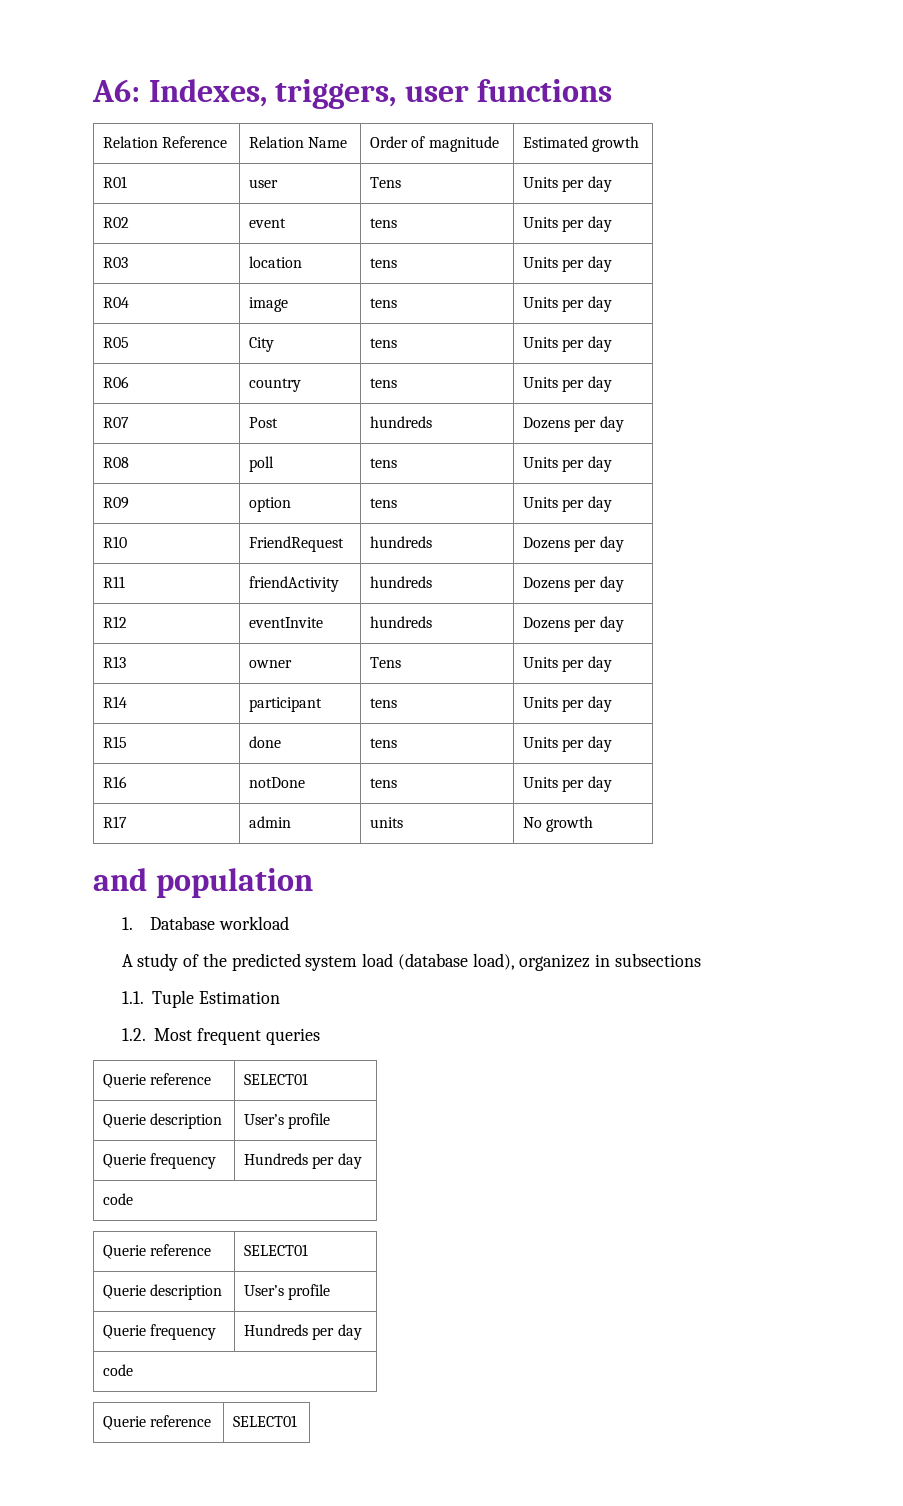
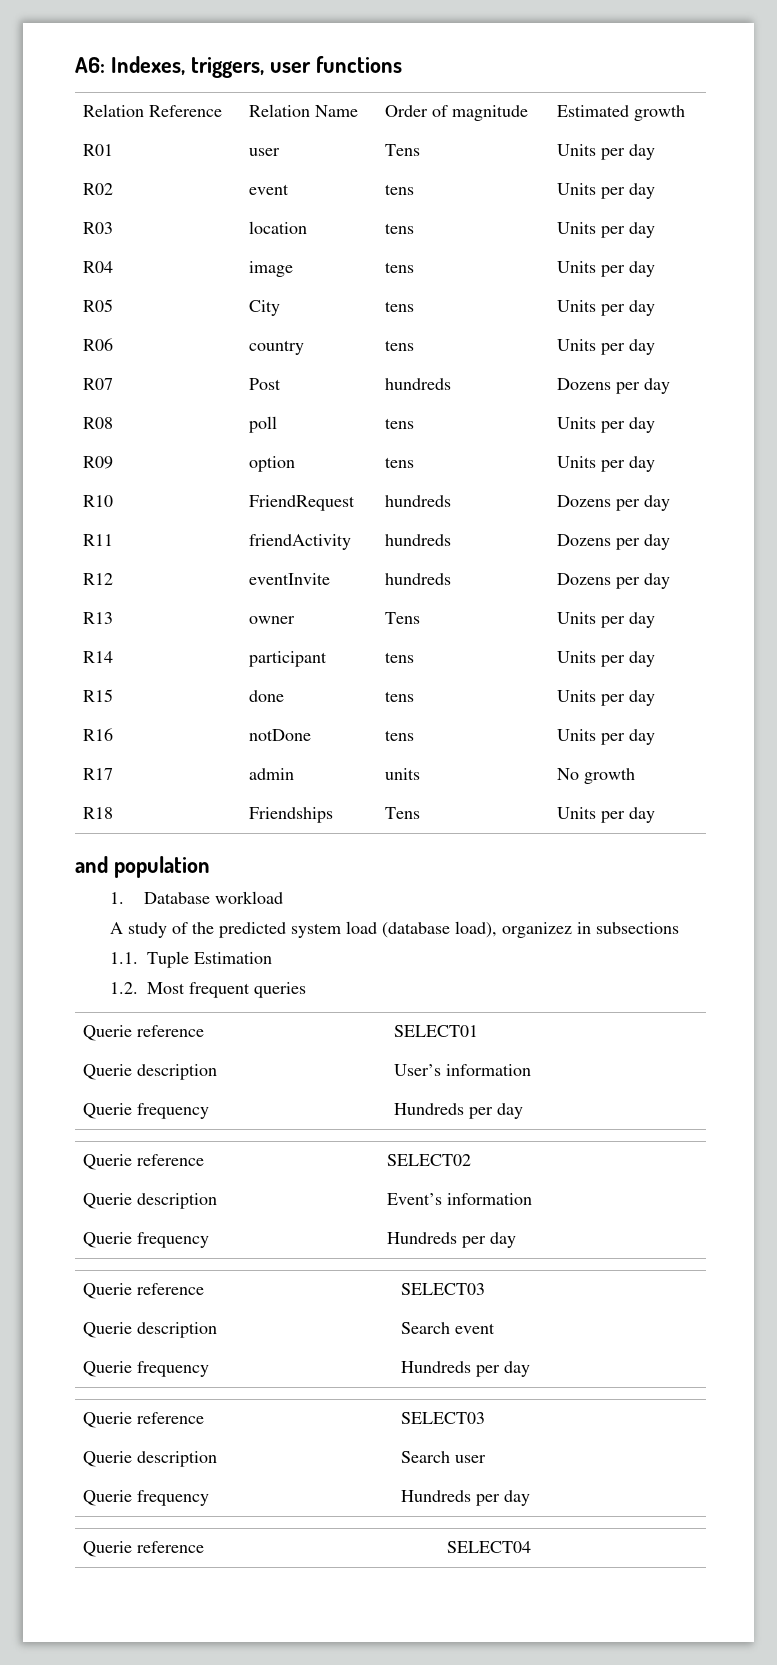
(594, 824) none -> [83,807,114,819] [249,807,334,823] [385,807,421,819] [557,807,656,823] // R18 | Friendships | Tens | Units per day
[288,1113,331,1129] [103,1153,217,1169] [244,1153,362,1169] [103,1193,134,1205] [103,1244,212,1259] [244,1244,309,1256] [103,1284,223,1300] [244,1284,331,1300] [103,1324,217,1340] [244,1324,362,1340] [103,1364,134,1376] [103,1415,212,1430] [233,1415,298,1427] profile // Querie frequency | Hundreds per day // code // Querie reference | SELECT01 // Querie description | User’s profile // Querie frequency | Hundreds per day // code // Querie reference | SELECT01 -> [446,1064,532,1076] [83,1103,210,1119] [394,1103,524,1119] [83,1154,205,1170] [387,1154,472,1166] [83,1193,218,1209] [387,1193,533,1205] [83,1232,210,1248] [387,1232,517,1248] [83,1283,205,1299] [401,1283,486,1295] [83,1322,218,1338] [401,1322,496,1334] [83,1361,210,1377] [401,1361,531,1377] [83,1412,205,1428] [401,1412,486,1424] [83,1451,218,1467] [401,1451,487,1463] [83,1490,210,1506] [401,1490,531,1506] [83,1541,205,1557] [447,1541,532,1553] information // Querie frequency | Hundreds per day // Querie reference | SELECT02 // Querie description | Event’s information // Querie frequency | Hundreds per day // Querie reference | SELECT03 // Querie description | Search event // Querie frequency | Hundreds per day // Querie reference | SELECT03 // Querie description | Search user // Querie frequency | Hundreds per day // Querie reference | SELECT04

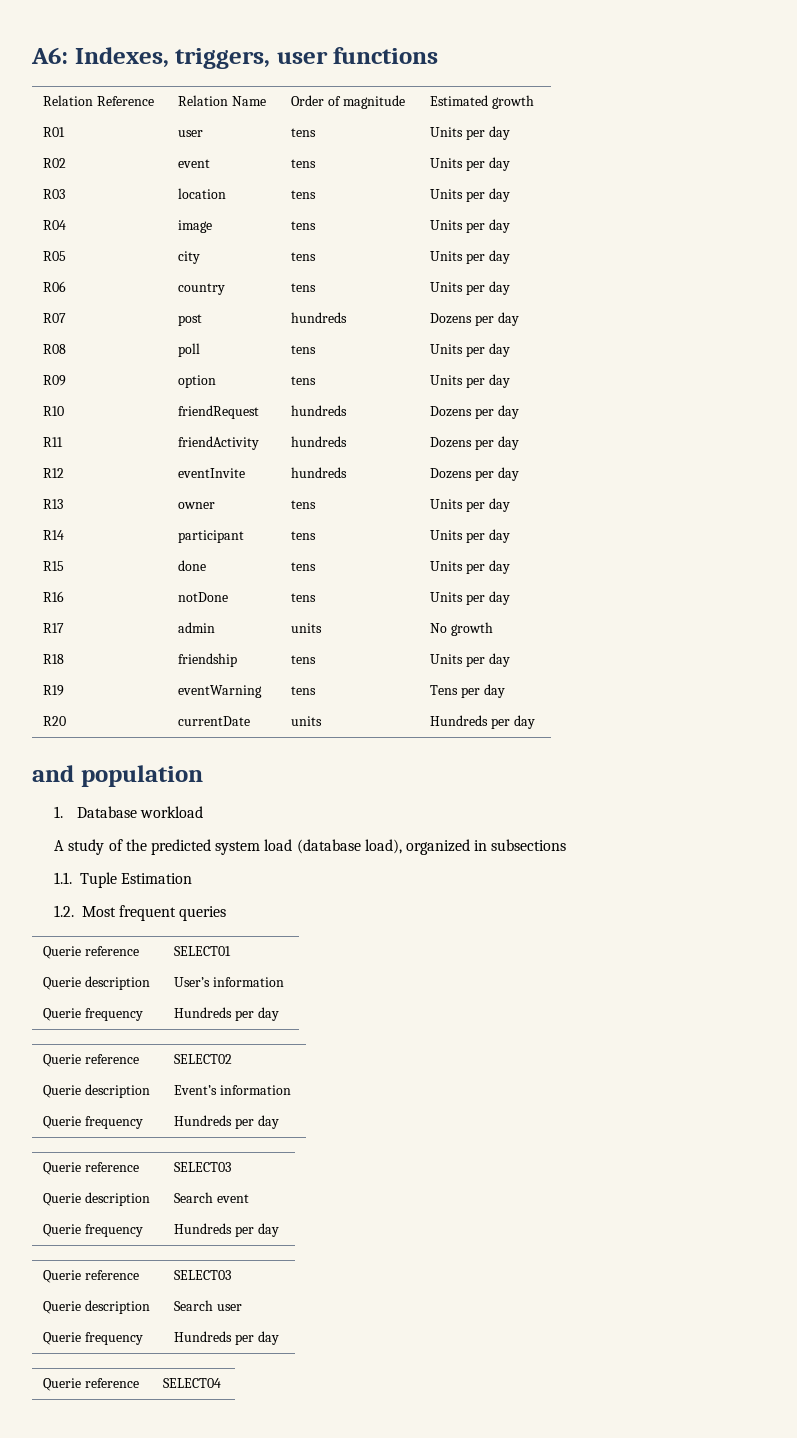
[385,144,421,156] Tens -> [291,128,317,137] tens
[249,300,281,316] City -> [178,251,201,264] city
[249,378,282,390] Post -> [178,314,203,326] post
[249,495,356,511] FriendRequest -> [178,405,260,419] friendRequest
[385,612,421,624] Tens -> [291,500,317,509] tens
[249,807,334,823] [385,807,421,819] [557,807,597,819] Friendships | Tens | Units -> [178,653,238,667] [291,655,317,664] [430,653,510,667] [43,685,65,696] [178,685,263,698] [291,686,317,695] [430,684,505,698] [43,716,67,726] [178,716,251,726] [291,716,323,726] [430,715,489,726] friendship | tens | Units per day // R19 | eventWarning | tens | Tens per day // R20 | currentDate | units | Hundreds
[501,922,572,938] organizez -> [405,839,470,855] organized

